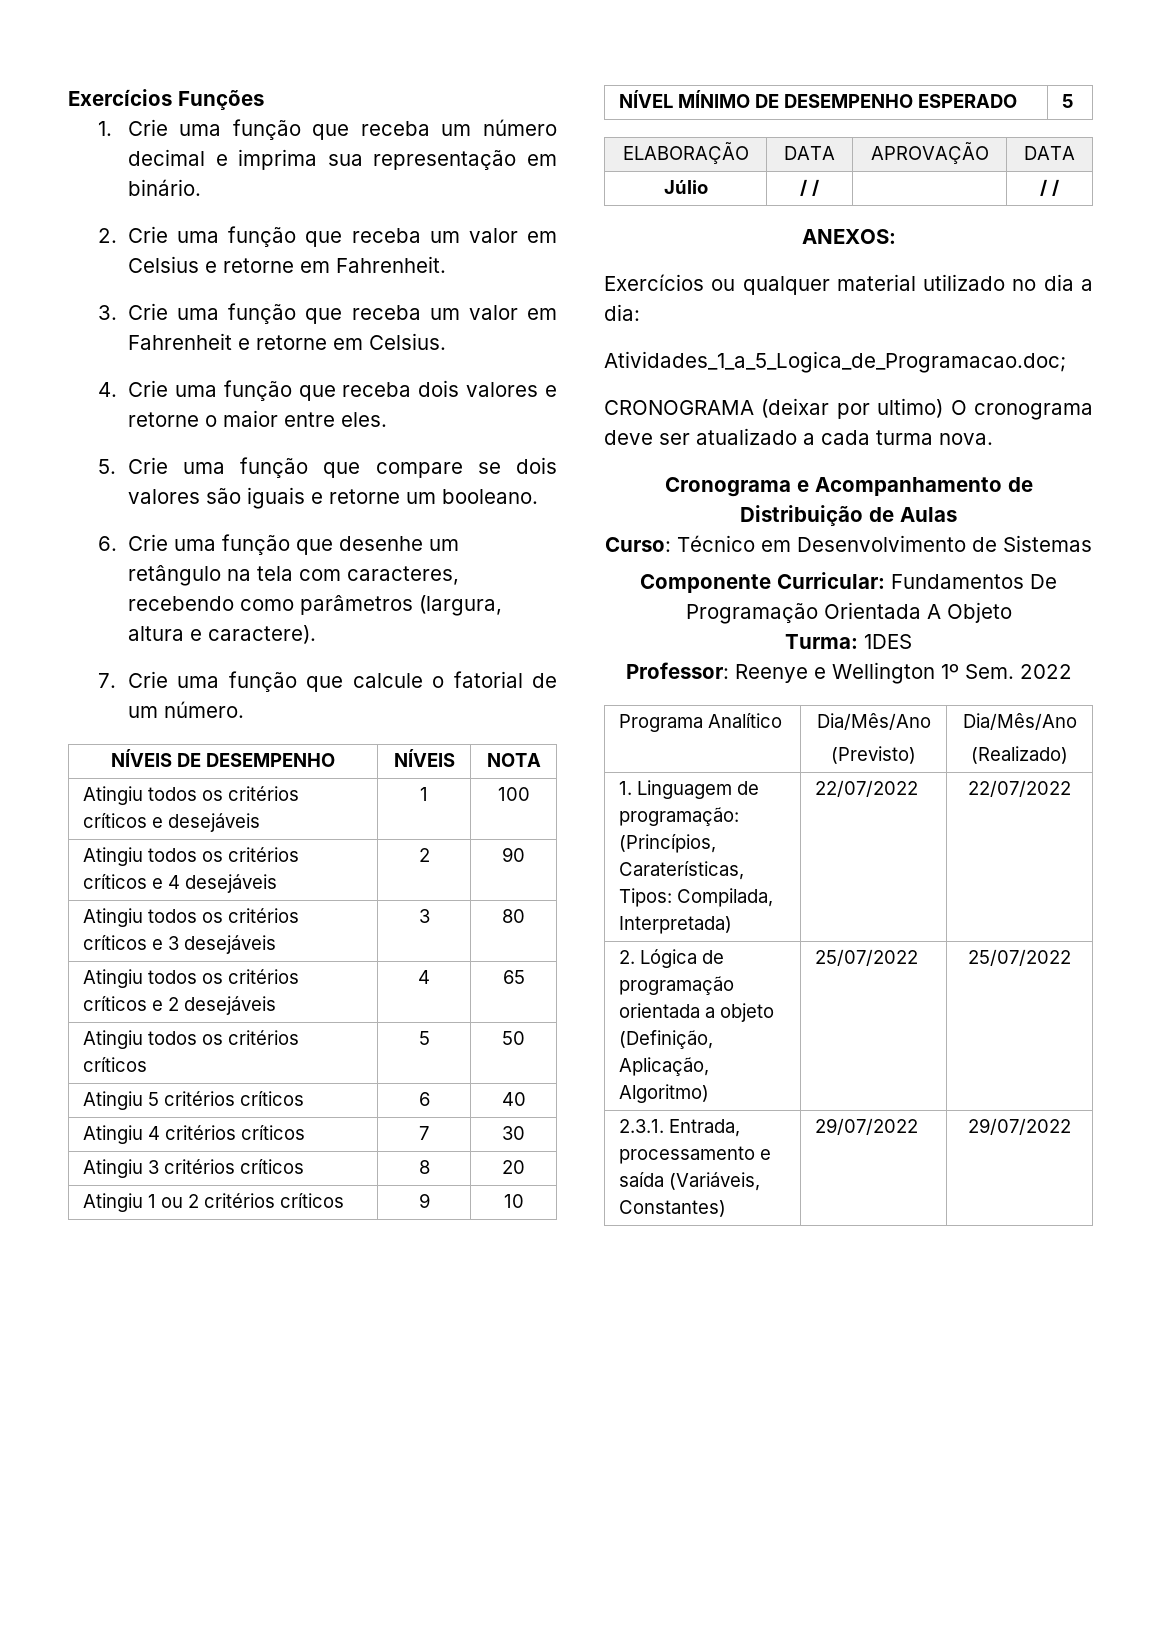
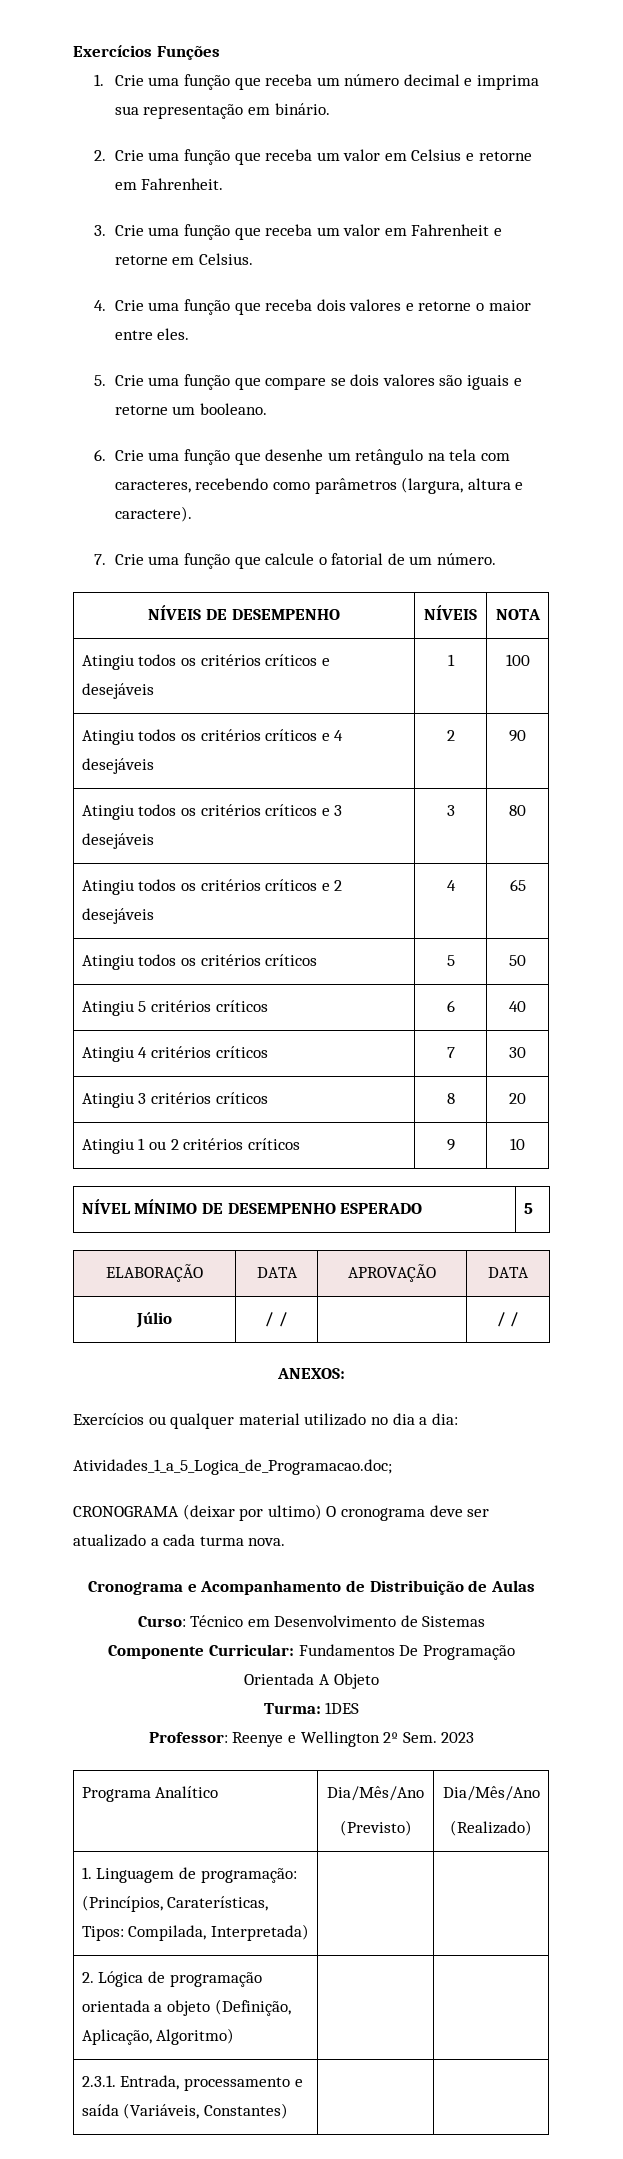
[940,664,1072,679] 1º Sem. 2022 -> [383,1732,475,1743] 2º Sem. 2023
[815,780,919,797] [968,780,1071,797] 22/07/2022 | 22/07/2022 -> (310, 1932) |
[815,949,919,966] [968,949,1071,966] 25/07/2022 | 25/07/2022 -> (235, 2036) |
[815,1118,919,1135] [968,1118,1071,1135] 29/07/2022 | 29/07/2022 -> (289, 2111) |

